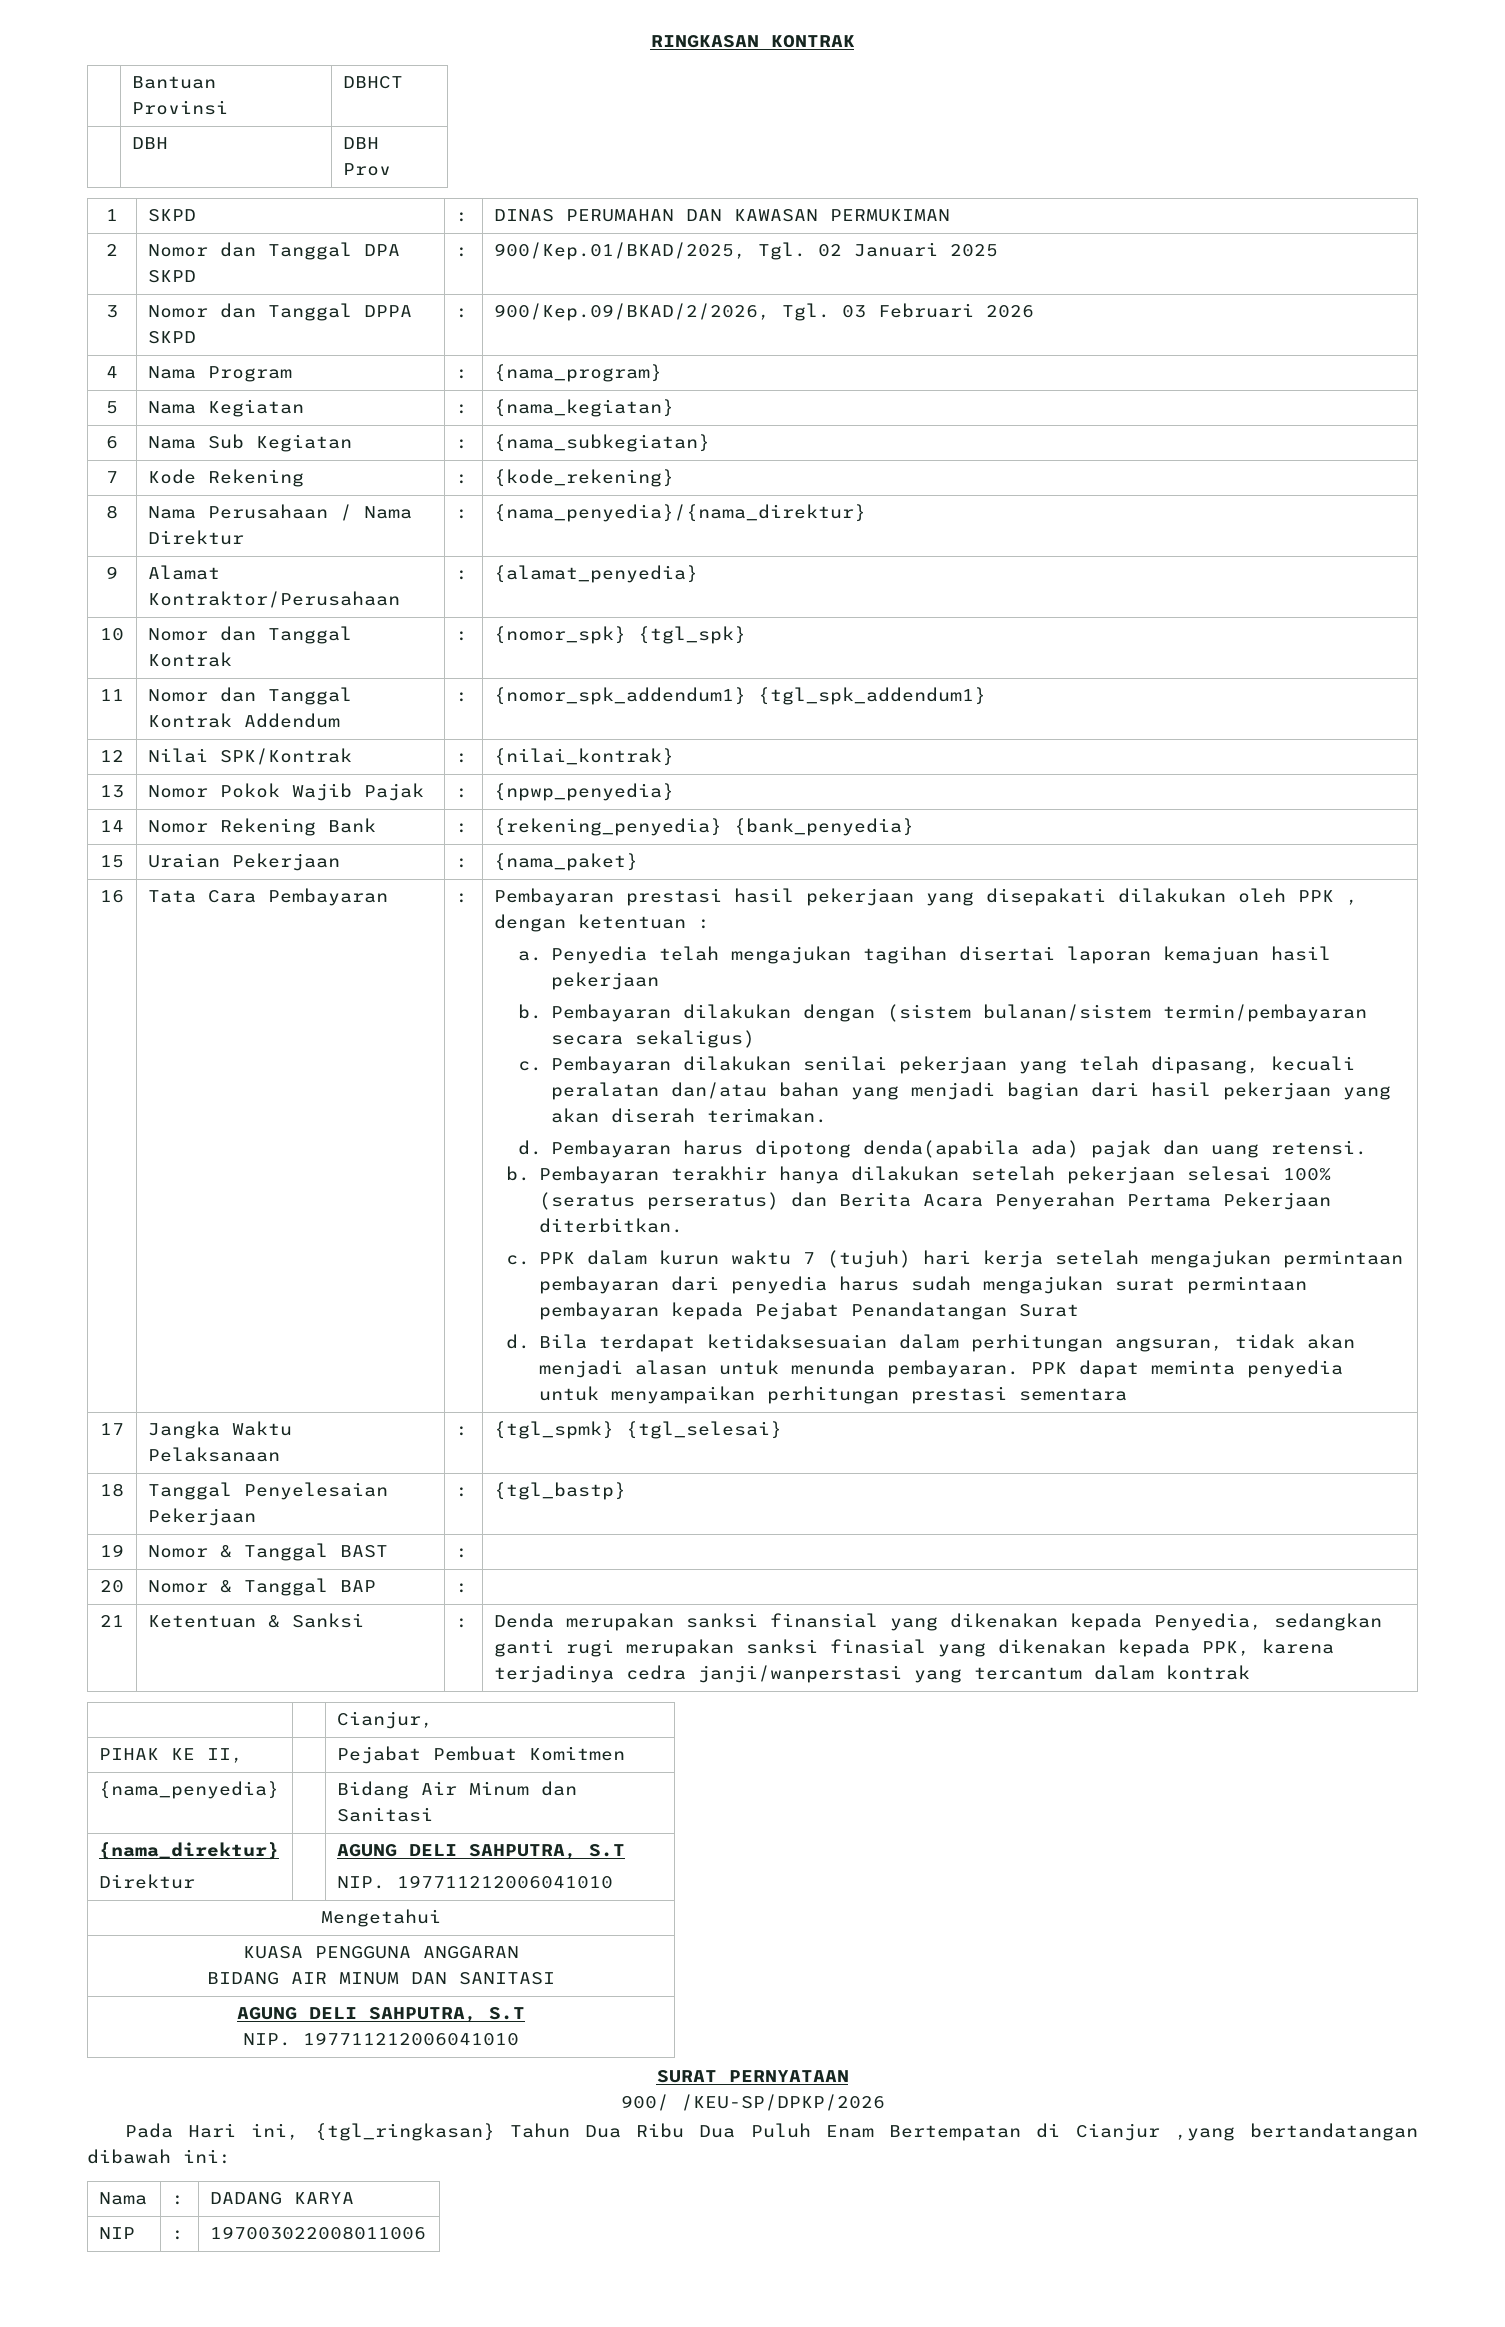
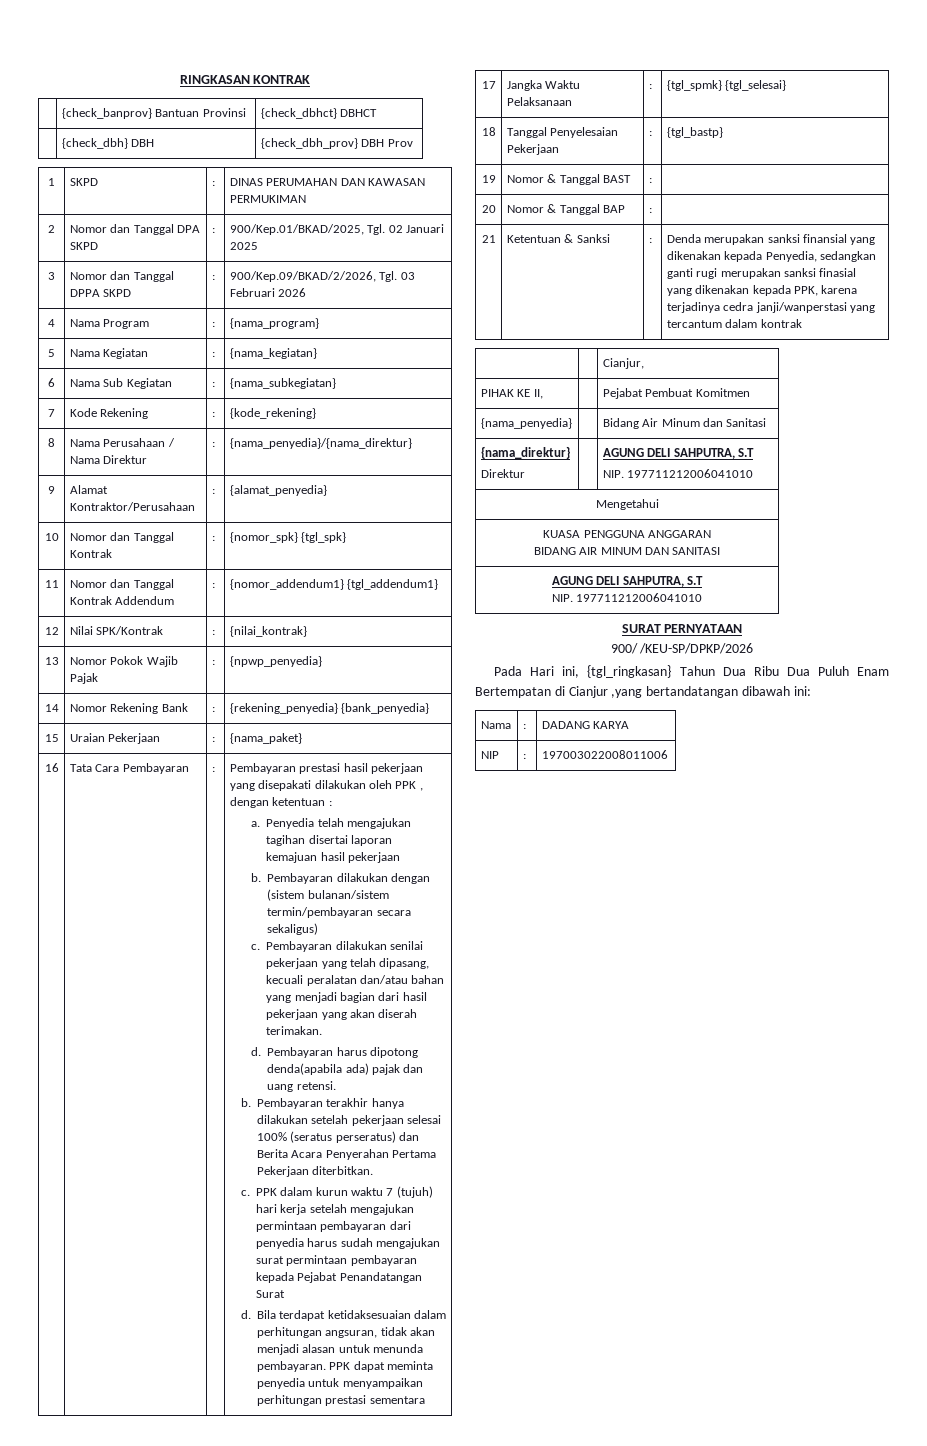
(855, 41) none -> [61,108,152,119] {check_banprov}
(229, 107) none -> [260,108,337,119] {check_dbhct}
(404, 82) none -> [61,138,128,149] {check_dbh}
(169, 143) none -> [260,138,358,149] {check_dbh_prov}
[494,687,987,705] {nomor_spk_addendum1} {tgl_spk_addendum1} -> [229,579,439,590] {nomor_addendum1} {tgl_addendum1}

